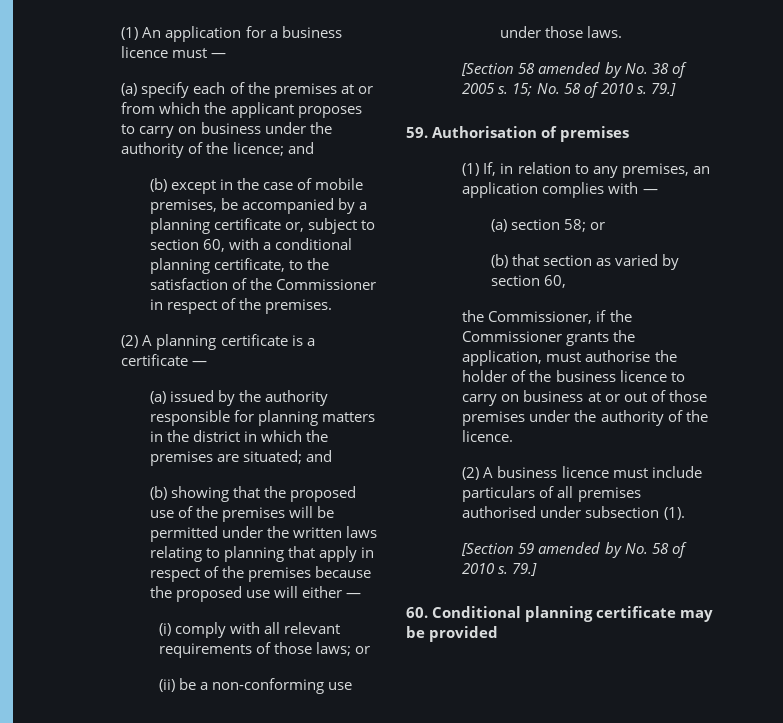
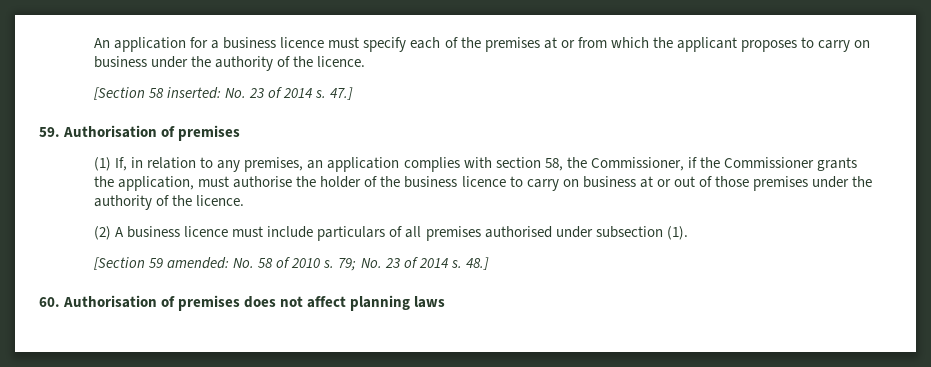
[121,27,139,40] (1) -> (94, 43) none
[211,53,227,58] [121,83,138,96] — // (a) -> (360, 42) none
[232,142,314,156] [149,178,363,194] [149,198,367,214] [149,218,375,234] [149,238,352,252] [149,258,329,274] [149,278,376,290] [149,298,332,314] [121,334,315,350] [121,354,208,366] [149,390,328,406] [149,410,375,426] [149,430,328,442] [149,450,332,466] [149,486,356,502] [149,506,334,522] [149,526,377,542] [149,546,374,562] [149,566,371,582] [149,586,361,602] [158,622,340,638] [158,642,370,658] [158,678,352,694] [499,26,622,38] [461,62,687,78] [462,82,676,98] licence; and // (b) except in the case of mobile premises, be accompanied by a planning certificate or, subject to section 60, with a conditional planning certificate, to the satisfaction of the Commissioner in respect of the premises. // (2) A planning certificate is a certificate — // (a) issued by the authority responsible for planning matters in the district in which the premises are situated; and // (b) showing that the proposed use of the premises will be permitted under the written laws relating to planning that apply in respect of the premises because the proposed use will either — // (i) comply with all relevant requirements of those laws; or // (ii) be a non-conforming use under those laws. // [Section 58 amended by No. 38 of 2005 s. 15; No. 58 of 2010 s. 79.] -> [317,56,366,67] [94,87,354,100] licence. // [Section 58 inserted: No. 23 of 2014 s. 47.]
[642,189,658,194] [490,219,605,232] [490,254,679,270] [490,275,566,288] — // (a) section 58; or // (b) that section as varied by section 60, // -> [495,157,563,171] section 58,
[538,542,687,558] [462,563,538,576] [406,606,714,622] [406,626,499,642] amended by No. 58 of 2010 s. 79.] // 60. Conditional planning certificate may be provided -> [167,257,489,271] [39,295,446,311] amended: No. 58 of 2010 s. 79; No. 23 of 2014 s. 48.] // 60. Authorisation of premises does not affect planning laws

